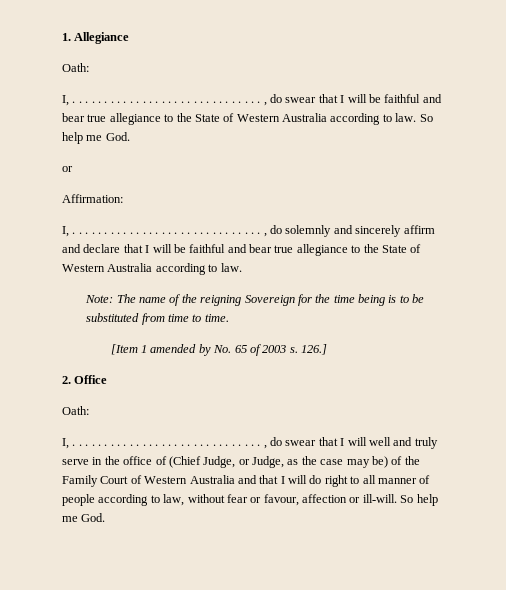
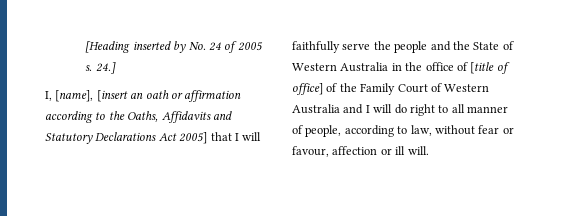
[62,32,130,44] [62,63,89,72] [62,94,442,106] [62,113,433,125] [62,132,130,144] [62,166,73,172] [62,194,123,203] [62,225,435,237] [62,244,422,256] [62,263,242,275] [85,294,425,306] [86,313,229,325] [110,344,328,356] [62,375,108,384] [62,406,89,415] [62,437,438,449] [62,456,388,468] 1. Allegiance // Oath: // I, . . . . . . . . . . . . . . . . . . . . . . . . . . . . . . , do swear that I will be faithful and bear true allegiance to the State of Western Australia according to law. So help me God. // or // Affirmation: // I, . . . . . . . . . . . . . . . . . . . . . . . . . . . . . . , do solemnly and sincerely affirm and declare that I will be faithful and bear true allegiance to the State of Western Australia according to law. // Note: The name of the reigning Sovereign for the time being is to be substituted from time to time. // [Item 1 amended by No. 65 of 2003 s. 126.] // 2. Office // Oath: // I, . . . . . . . . . . . . . . . . . . . . . . . . . . . . . . , do swear that I will well and truly serve in the office of (Chief Judge, or Judge, as the case may be) -> [85,41,263,53] [85,62,116,74] [45,90,242,102] [45,111,232,123] [45,132,262,144] [292,41,514,53] [292,62,510,74] [292,83,323,95] [Heading inserted by No. 24 of 2005 s. 24.] // I, [name], [insert an oath or affirmation according to the Oaths, Affidavits and Statutory Declarations Act 2005] that I will faithfully serve the people and the State of Western Australia in the office of [title of office]
[259,475,279,484] that -> (364, 109) none
[62,494,95,506] people -> [305,125,342,137] people,
[362,494,438,506] [62,513,106,522] ill-will. So help me God. -> [395,146,429,155] ill will.

